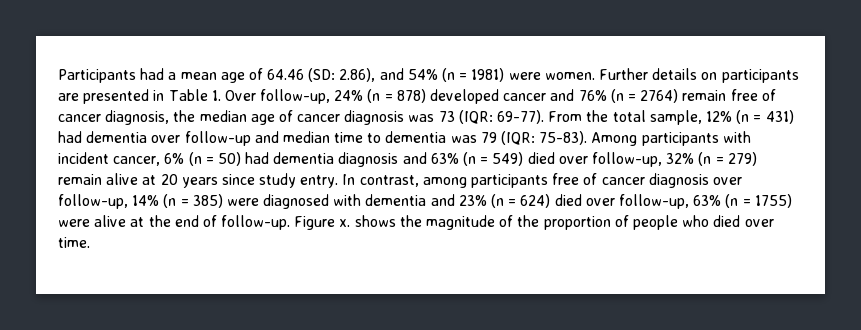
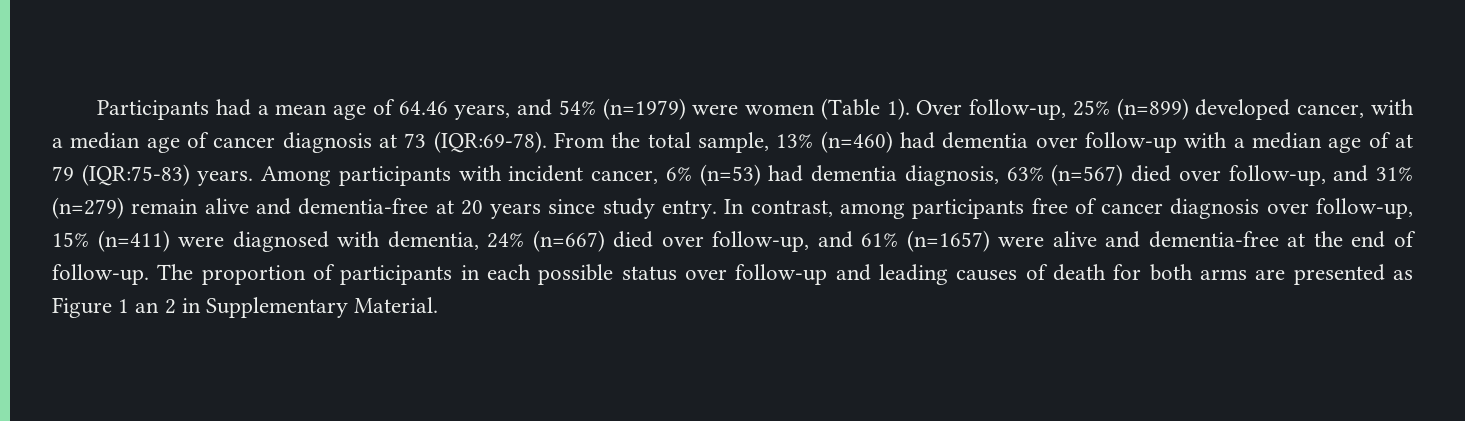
[308,68,799,83] [58,89,776,104] [58,110,196,125] (SD: 2.86), and 54% (n = 1981) were women. Further details on participants are presented in Table 1. Over follow-up, 24% (n = 878) developed cancer and 76% (n = 2764) remain free of cancer diagnosis, the -> [454,98,1414,120] [52,138,63,148] years, and 54% (n=1979) were women (Table 1). Over follow-up, 25% (n=899) developed cancer, with a
[408,110,794,125] [58,131,588,146] was 73 (IQR: 69-77). From the total sample, 12% (n = 431) had dementia over follow-up and median time to dementia was 79 (IQR: 75-83). -> [378,131,1413,153] [52,164,254,186] at 73 (IQR:69-78). From the total sample, 13% (n=460) had dementia over follow-up with a median age of at 79 (IQR:75-83) years.
[188,152,757,167] [58,173,139,185] (n = 50) had dementia diagnosis and 63% (n = 549) died over follow-up, 32% (n = 279) remain alive -> [699,164,1413,186] [52,197,429,219] (n=53) had dementia diagnosis, 63% (n=567) died over follow-up, and 31% (n=279) remain alive and dementia-free
[132,194,792,209] [58,215,127,227] 14% (n = 385) were diagnosed with dementia and 23% (n = 624) died over follow-up, 63% (n = 1755) were alive -> [52,230,1279,252] 15% (n=411) were diagnosed with dementia, 24% (n=667) died over follow-up, and 61% (n=1657) were alive and dementia-free
[294,215,774,230] [58,237,90,248] Figure x. shows the magnitude of the proportion of people who died over time. -> [157,264,1413,285] [52,297,439,318] The proportion of participants in each possible status over follow-up and leading causes of death for both arms are presented as Figure 1 an 2 in Supplementary Material.

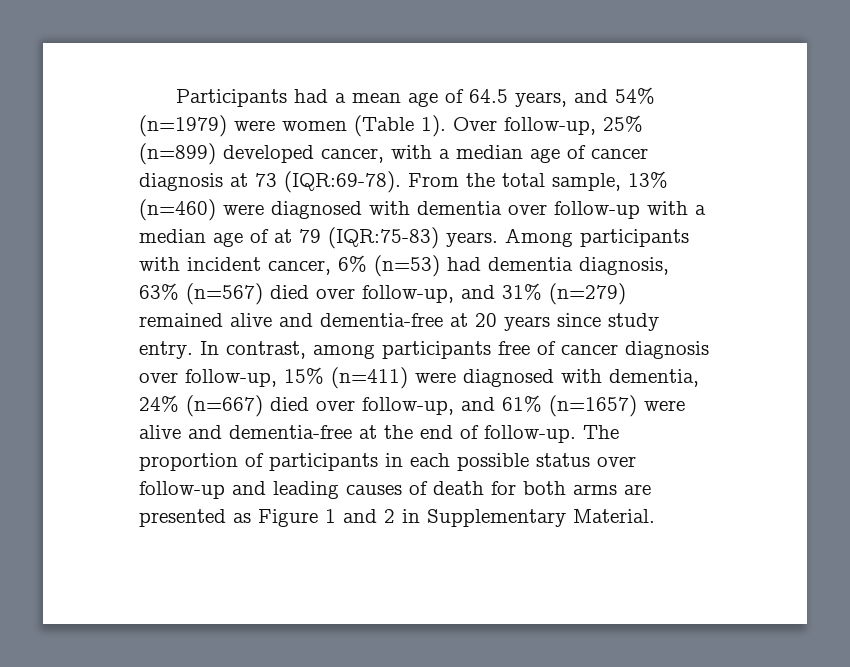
[398,101,448,115] 64.46 -> [468,89,508,103] 64.5
[900,132,936,149] had -> [223,201,410,219] were diagnosed with
[131,199,199,214] remain -> [139,313,223,327] remained
[135,302,160,313] an -> [343,509,377,523] and

